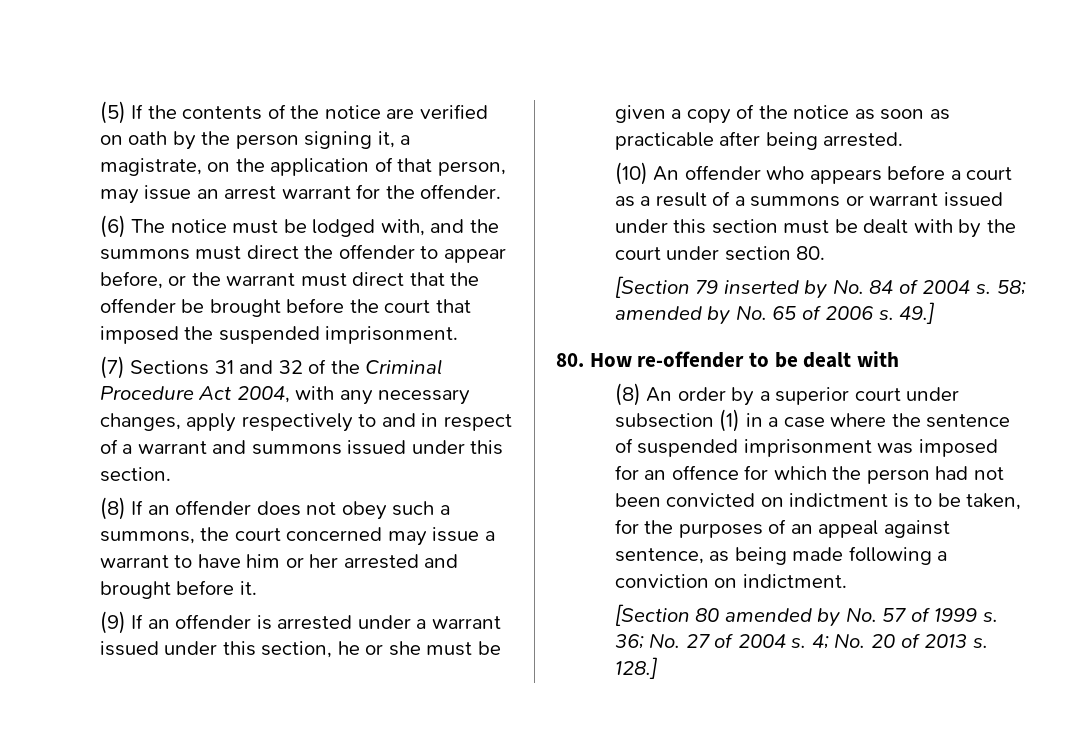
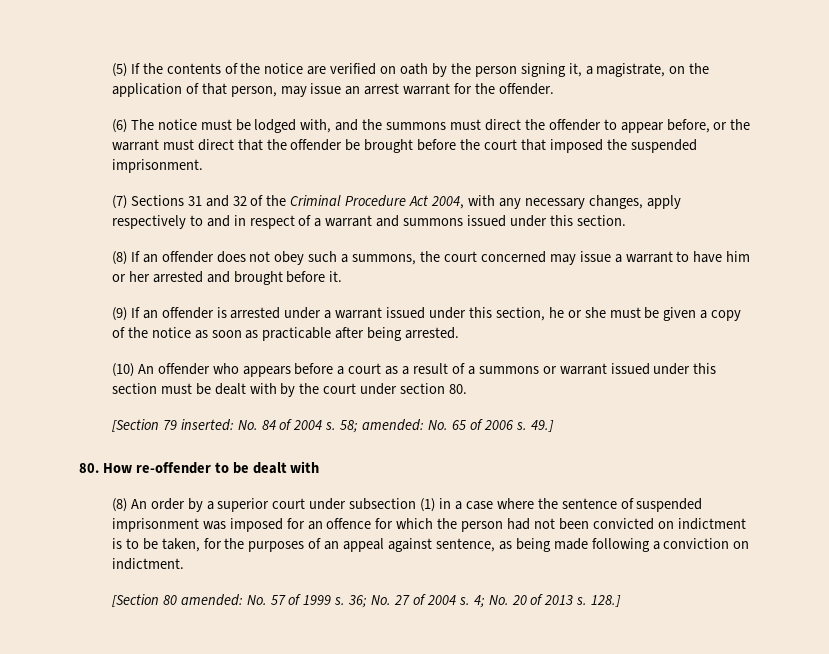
[723,280,828,299] inserted by -> [180,419,234,431] inserted:
[614,306,731,325] amended by -> [362,419,425,431] amended:
[724,608,841,627] amended by -> [180,594,243,606] amended:

